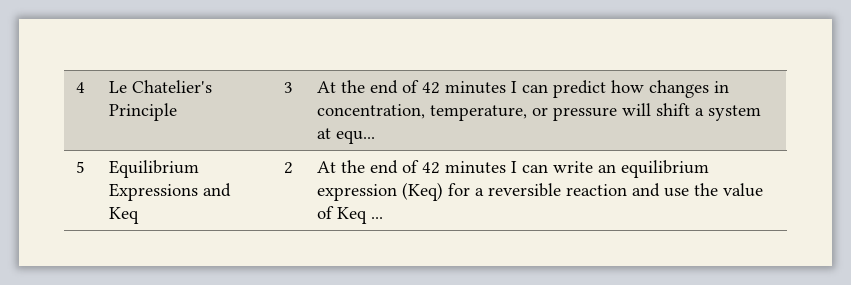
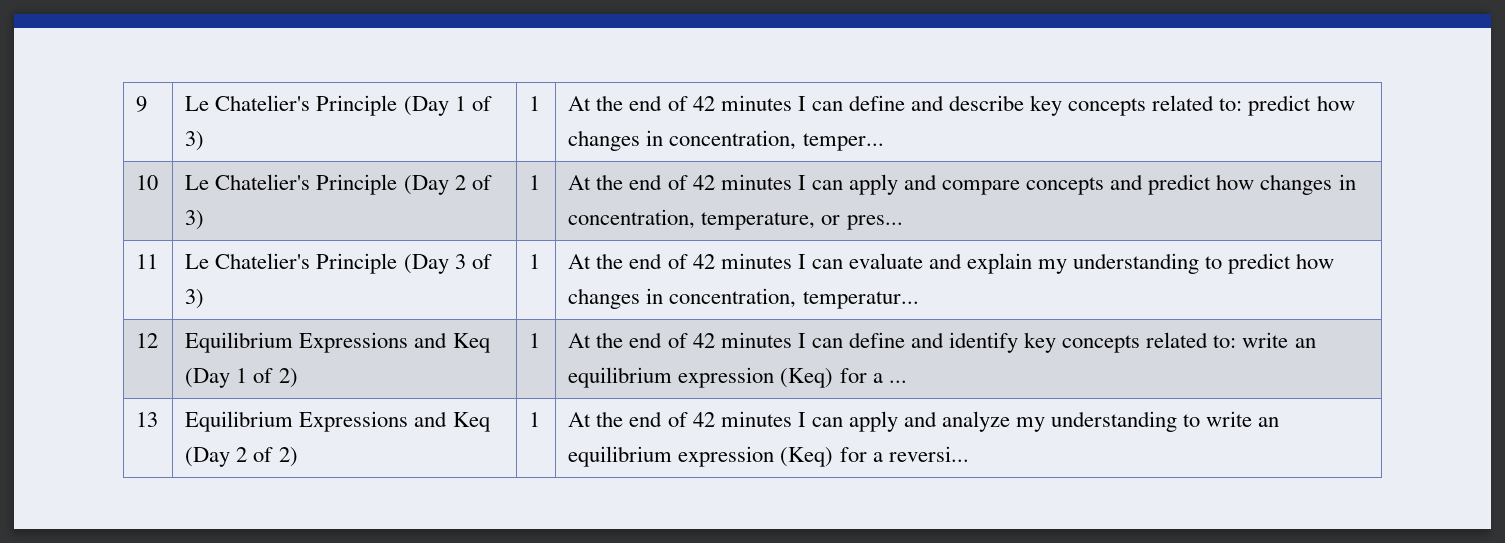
[75,82,85,93] [108,80,212,93] [108,103,177,121] [283,82,293,93] [316,80,729,98] [316,103,761,121] [316,128,375,144] [75,161,85,173] [108,160,199,178] [108,183,231,201] [108,207,139,224] [283,162,293,174] [316,160,709,178] [316,182,763,201] [316,206,383,224] 4 | Le Chatelier's Principle | 3 | At the end of 42 minutes I can predict how changes in concentration, temperature, or pressure will shift a system at equ... // 5 | Equilibrium Expressions and Keq | 2 | At the end of 42 minutes I can write an equilibrium expression (Keq) for a reversible reaction and use the value of Keq ... -> [136,96,148,112] [185,95,492,116] [185,131,205,151] [529,96,541,111] [568,95,1355,116] [568,130,884,151] [136,175,159,190] [185,174,492,195] [185,210,205,230] [529,175,541,190] [568,174,1356,195] [568,209,903,230] [136,254,159,269] [185,253,492,274] [185,289,205,309] [529,254,541,269] [568,253,1335,274] [568,288,919,309] [136,333,159,348] [185,332,490,353] [185,368,298,388] [529,333,541,348] [568,332,1316,353] [568,367,907,388] [136,412,159,427] [185,411,490,432] [185,447,298,467] [529,412,541,427] [568,411,1280,432] [568,446,969,467] 9 | Le Chatelier's Principle (Day 1 of 3) | 1 | At the end of 42 minutes I can define and describe key concepts related to: predict how changes in concentration, temper... // 10 | Le Chatelier's Principle (Day 2 of 3) | 1 | At the end of 42 minutes I can apply and compare concepts and predict how changes in concentration, temperature, or pres... // 11 | Le Chatelier's Principle (Day 3 of 3) | 1 | At the end of 42 minutes I can evaluate and explain my understanding to predict how changes in concentration, temperatur... // 12 | Equilibrium Expressions and Keq (Day 1 of 2) | 1 | At the end of 42 minutes I can define and identify key concepts related to: write an equilibrium expression (Keq) for a ... // 13 | Equilibrium Expressions and Keq (Day 2 of 2) | 1 | At the end of 42 minutes I can apply and analyze my understanding to write an equilibrium expression (Keq) for a reversi...

